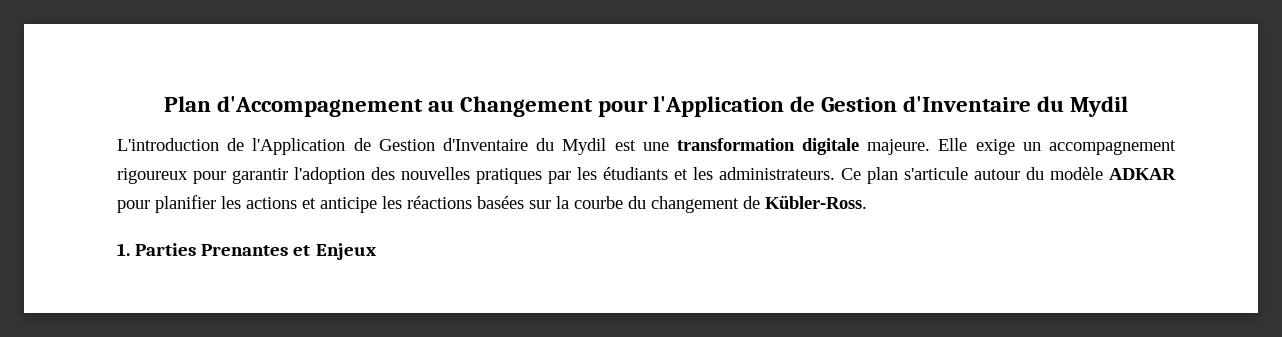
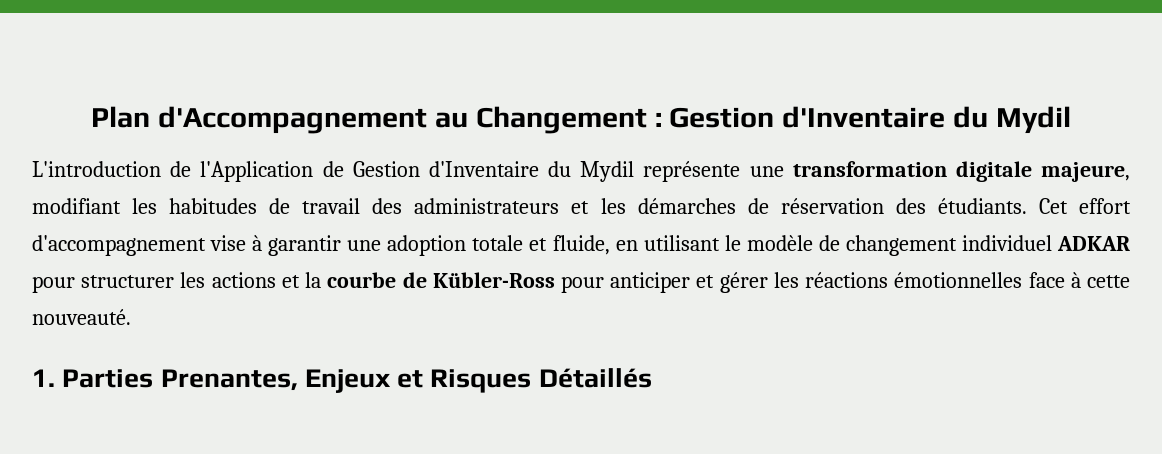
[597,96,816,117] pour l'Application de -> [654,112,662,127] :
[614,140,636,151] est -> [643,161,741,182] représente
[867,138,1176,155] [117,167,1103,184] majeure. Elle exige un accompagnement rigoureux pour garantir l'adoption des nouvelles pratiques par les étudiants et les administrateurs. Ce plan s'articule autour du modèle -> [1040,162,1130,182] [32,198,1132,214] [32,235,1052,256] majeure, modifiant les habitudes de travail des administrateurs et les démarches de réservation des étudiants. Cet effort d'accompagnement vise à garantir une adoption totale et fluide, en utilisant le modèle de changement individuel
[155,195,216,213] planifier -> [81,275,175,288] structurer
[320,195,867,213] [117,243,376,260] anticipe les réactions basées sur la courbe du changement de Kübler-Ross. // 1. Parties Prenantes et Enjeux -> [305,272,1130,293] [32,309,131,325] [32,368,652,393] la courbe de Kübler-Ross pour anticiper et gérer les réactions émotionnelles face à cette nouveauté. // 1. Parties Prenantes, Enjeux et Risques Détaillés

